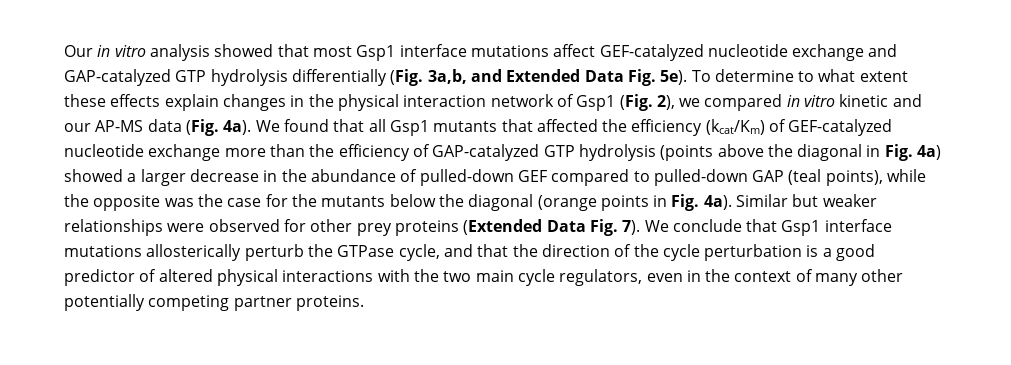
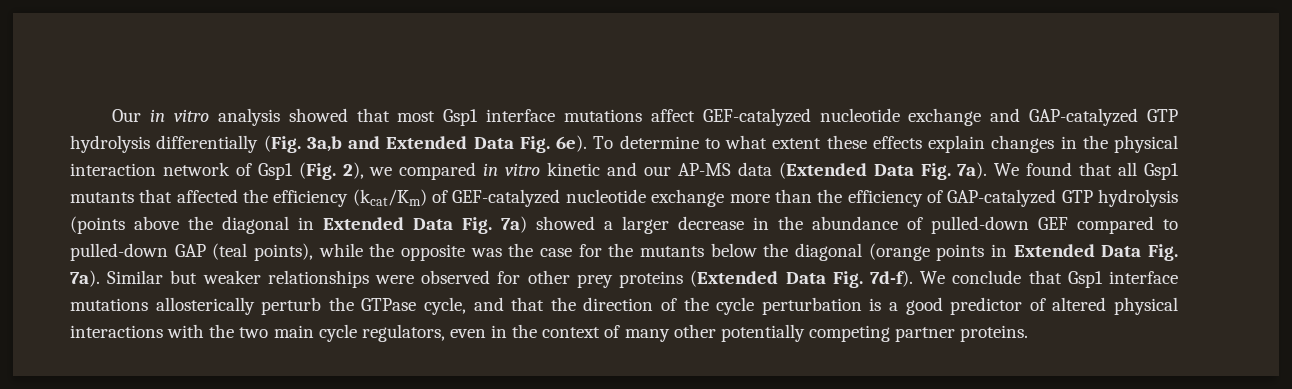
[427,69,467,84] 3a,b, -> [306,136,342,152] 3a,b
[660,70,688,85] 5e). -> [556,135,587,152] 6e).
[185,119,252,136] (Fig. 4a). -> [778,162,988,180] (Extended Data Fig. 7a).
[884,144,942,161] Fig. 4a) -> [323,216,527,234] Extended Data Fig. 7a)
[671,194,732,211] Fig. 4a). -> [1013,244,1178,261] [70,270,100,287] Extended Data Fig. 7a).
[622,220,641,235] 7). -> [869,270,913,287] 7d-f).

